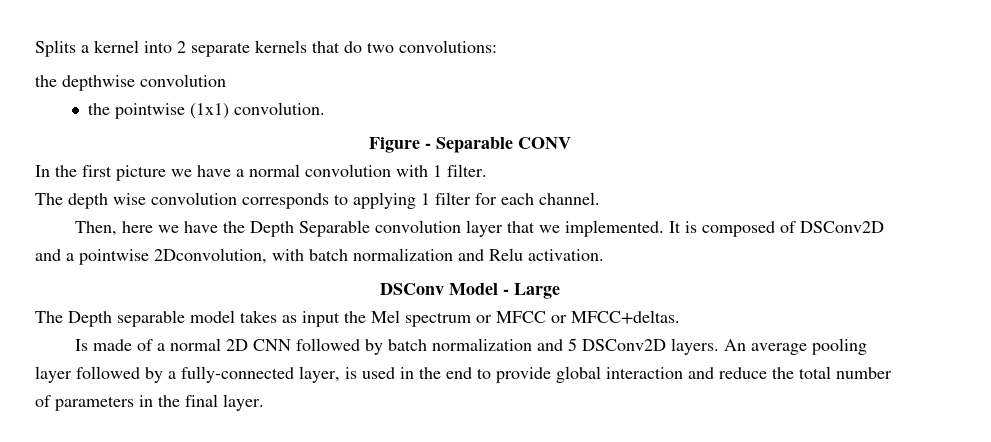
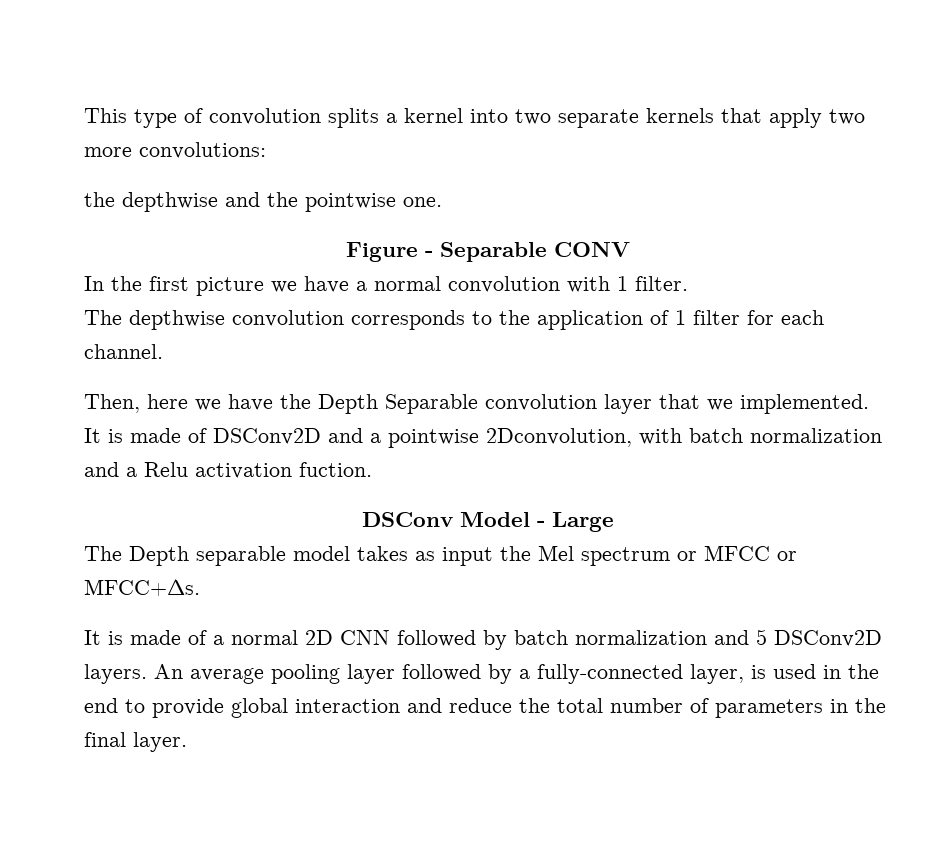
[35,40,76,57] Splits -> [84,108,379,128] This type of convolution splits
[177,41,186,53] 2 -> [515,109,551,125] two
[344,41,394,53] do two -> [769,108,865,128] [84,147,132,157] apply two more
[140,74,226,87] convolution // -> [225,192,260,207] and
[189,102,325,119] (1x1) convolution. -> [403,197,442,207] one.
[68,193,146,209] depth wise -> [129,310,225,330] depthwise
[353,192,416,209] applying -> [499,310,669,330] the application of
[701,221,775,237] composed -> [130,428,181,443] made
[489,248,604,261] Relu activation. -> [126,462,372,479] a Relu activation fuction.
[571,310,680,324] [74,339,88,351] MFCC+deltas. // Is -> [84,578,200,596] [84,630,123,645] MFCC+Δs. // It is

